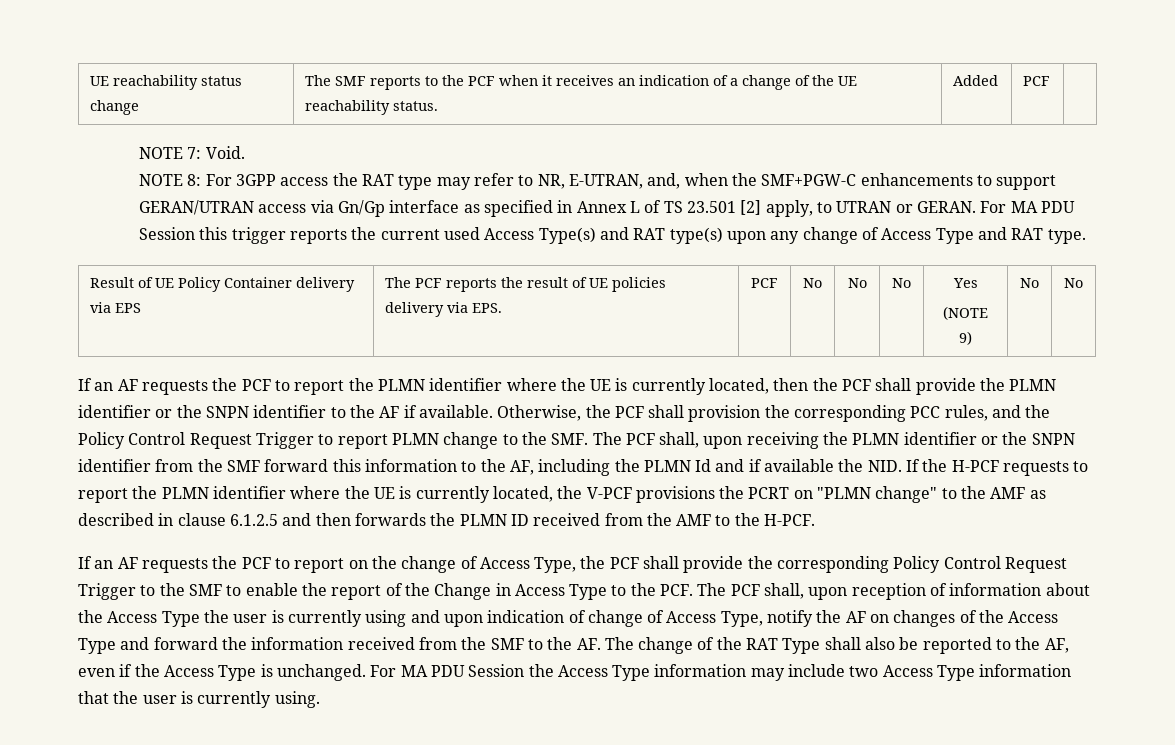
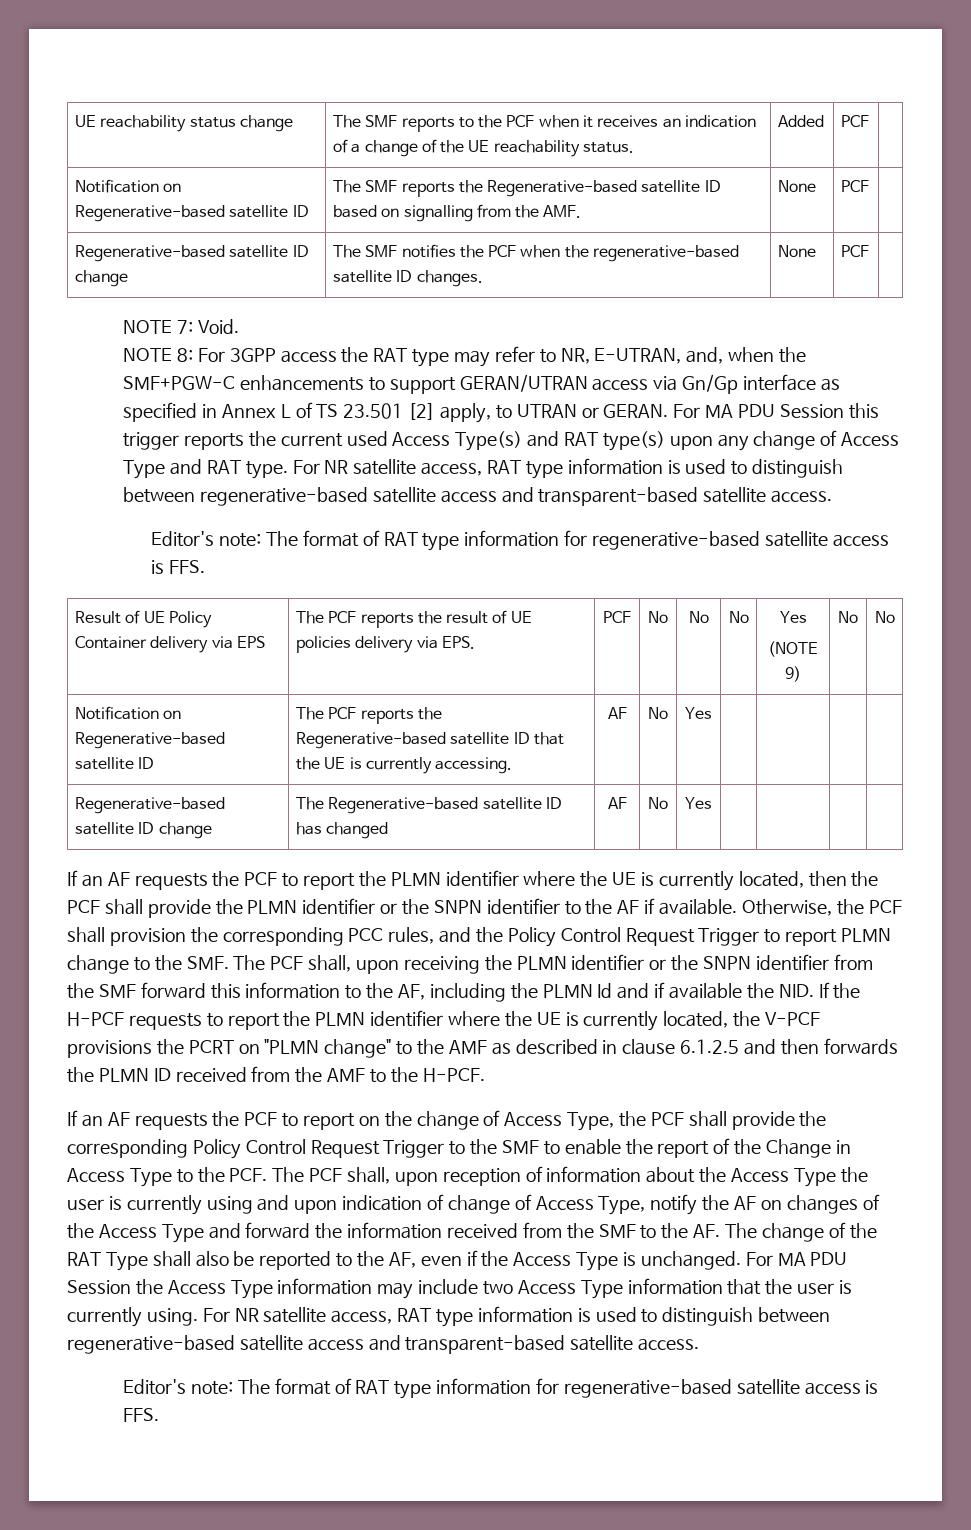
(1051, 81) none -> [74,179,182,193] [74,205,309,222] [332,180,721,197] [332,204,582,222] [777,180,816,192] [840,180,869,192] [74,245,309,262] [74,270,128,287] [332,244,740,262] [332,270,483,287] [777,245,816,257] [840,245,869,257] // Notification on Regenerative-based satellite ID | The SMF reports the Regenerative-based satellite ID based on signalling from the AMF. | None | PCF | // Regenerative-based satellite ID change | The SMF notifies the PCF when the regenerative-based satellite ID changes. | None | PCF |
(1086, 236) none -> [292,458,844,479] [123,487,833,506] [151,530,889,551] [151,560,206,574] For NR satellite access, RAT type information is used to distinguish between regenerative-based satellite access and transparent-based satellite access. // Editor's note: The format of RAT type information for regenerative-based satellite access is FFS.
(1083, 283) none -> [74,706,182,720] [74,732,225,749] [74,757,155,770] [295,707,442,724] [295,732,564,749] [295,757,513,774] [607,707,627,719] [648,707,668,719] [685,707,713,719] [74,797,225,814] [74,822,212,839] [295,797,562,814] [295,822,389,839] [607,797,627,809] [648,797,668,809] [685,797,713,809] // Notification on Regenerative-based satellite ID | The PCF reports the Regenerative-based satellite ID that the UE is currently accessing. | AF | No | Yes | | | | // Regenerative-based satellite ID change | The Regenerative-based satellite ID has changed | AF | No | Yes | | | |
(320, 699) none -> [202,1306,831,1327] [67,1335,700,1354] [123,1378,879,1399] [123,1408,160,1422] For NR satellite access, RAT type information is used to distinguish between regenerative-based satellite access and transparent-based satellite access. // Editor's note: The format of RAT type information for regenerative-based satellite access is FFS.

